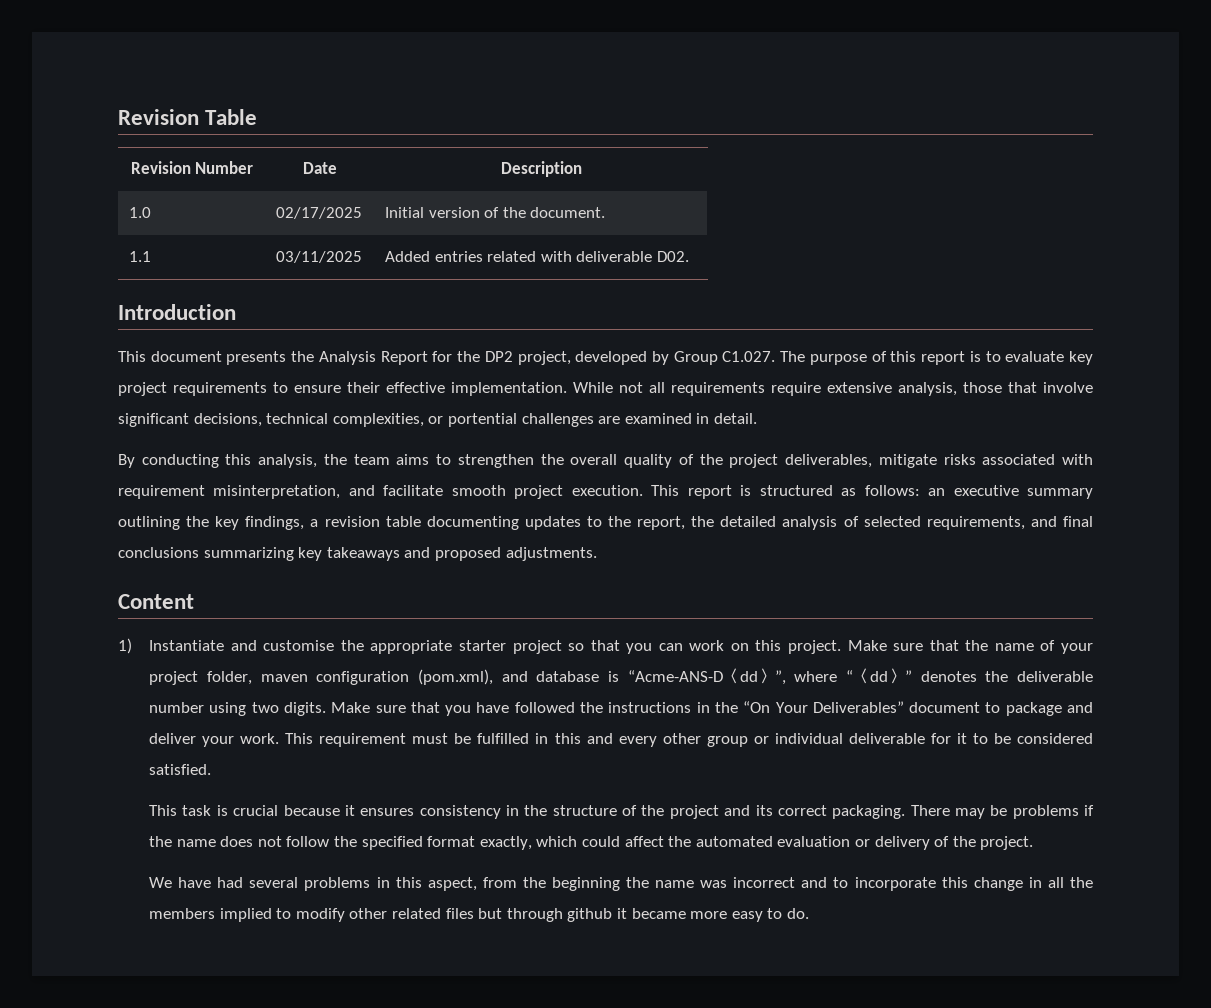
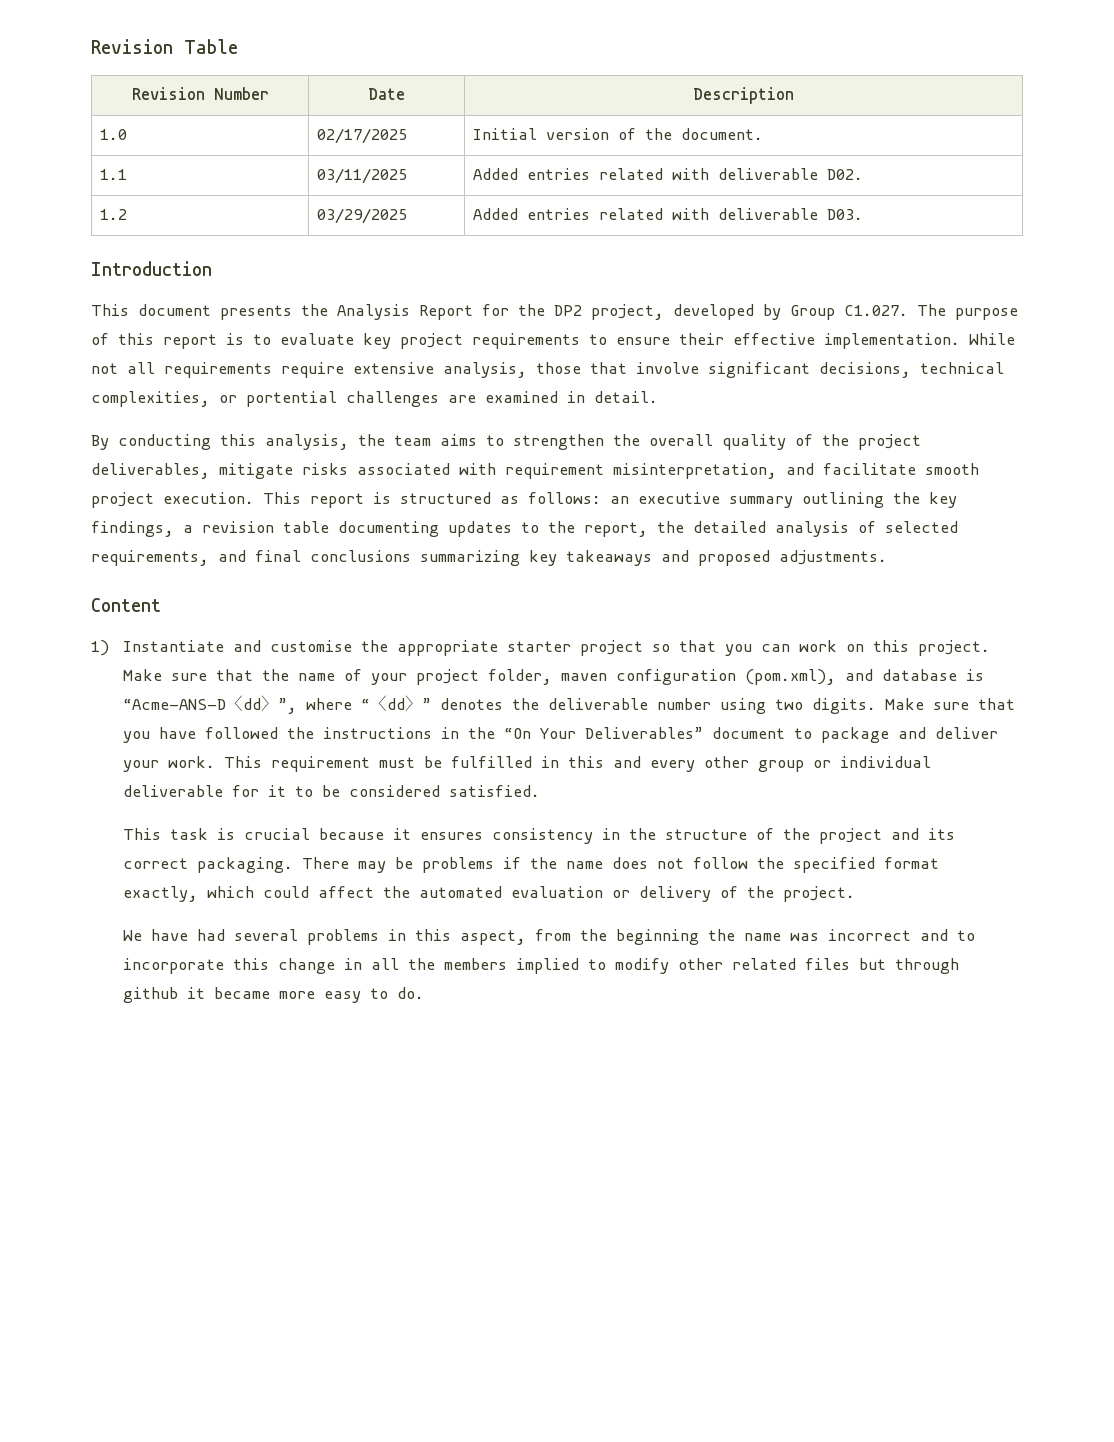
(689, 256) none -> [100,209,128,220] [317,208,408,224] [473,208,864,220] // 1.2 | 03/29/2025 | Added entries related with deliverable D03.

